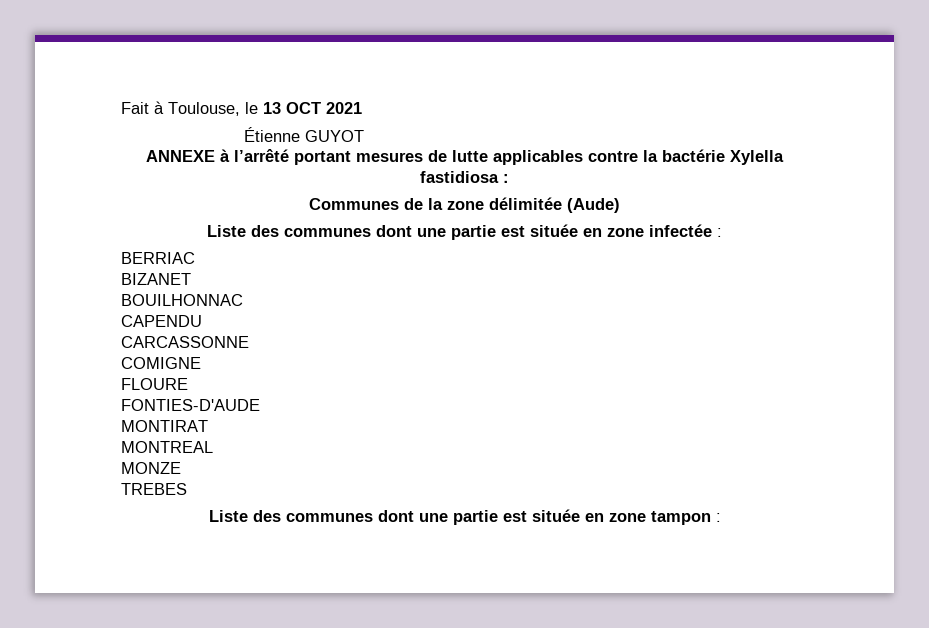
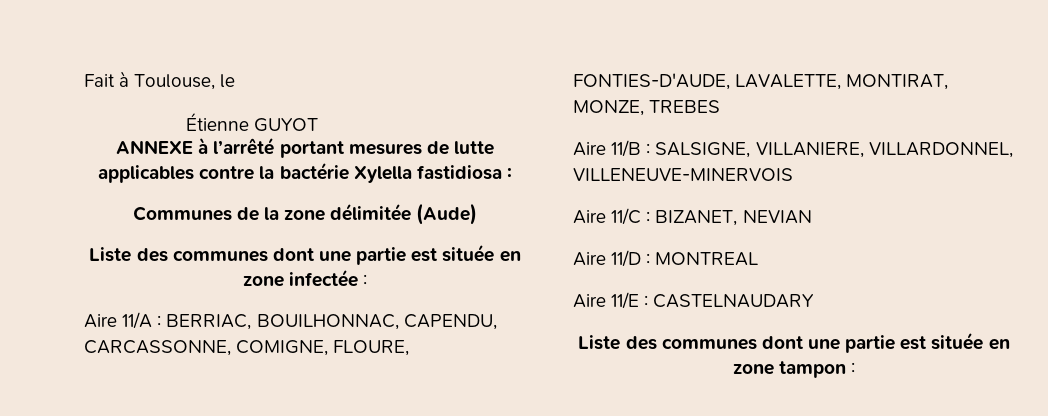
[263,102,362,114] 13 OCT 2021 -> (236, 81) none
[121,252,195,264] [121,273,191,285] [121,294,243,306] [121,315,202,327] [121,336,249,348] [121,357,201,369] [121,378,188,390] [121,399,260,411] [121,420,208,432] [121,441,213,453] [121,462,181,474] [121,483,187,495] BERRIAC // BIZANET // BOUILHONNAC // CAPENDU // CARCASSONNE // COMIGNE // FLOURE // FONTIES-D'AUDE // MONTIRAT // MONTREAL // MONZE // TREBES -> [84,312,497,330] [84,340,410,356] [573,73,949,90] [573,100,721,116] [573,140,1013,158] [573,168,793,181] [573,208,812,226] [573,250,759,267] [573,292,815,309] Aire 11/A : BERRIAC, BOUILHONNAC, CAPENDU, CARCASSONNE, COMIGNE, FLOURE, FONTIES-D'AUDE, LAVALETTE, MONTIRAT, MONZE, TREBES // Aire 11/B : SALSIGNE, VILLANIERE, VILLARDONNEL, VILLENEUVE-MINERVOIS // Aire 11/C : BIZANET, NEVIAN // Aire 11/D : MONTREAL // Aire 11/E : CASTELNAUDARY

